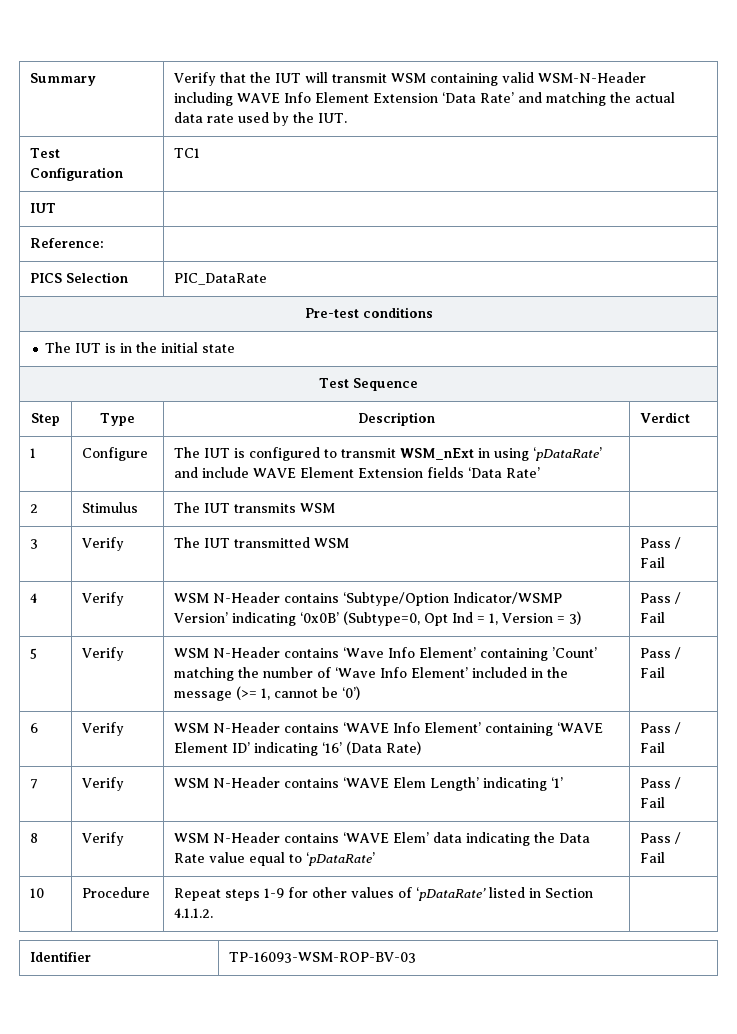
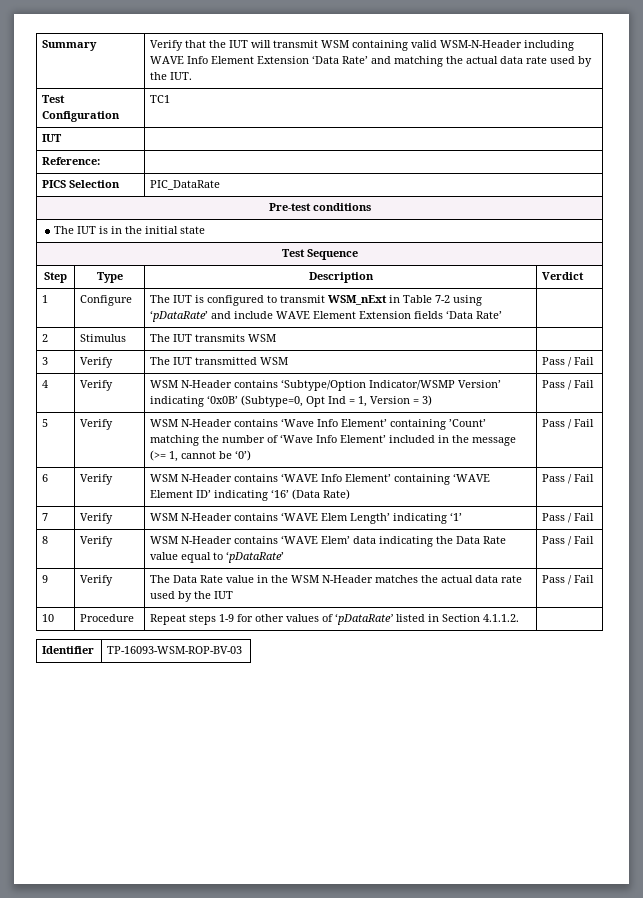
(490, 453) none -> [403,295,451,303] Table 7-2
(665, 857) none -> [42,575,49,583] [80,575,114,586] [150,575,523,583] [150,591,234,602] [542,575,595,585] // 9 | Verify | The Data Rate value in the WSM N-Header matches the actual data rate used by the IUT | Pass / Fail

